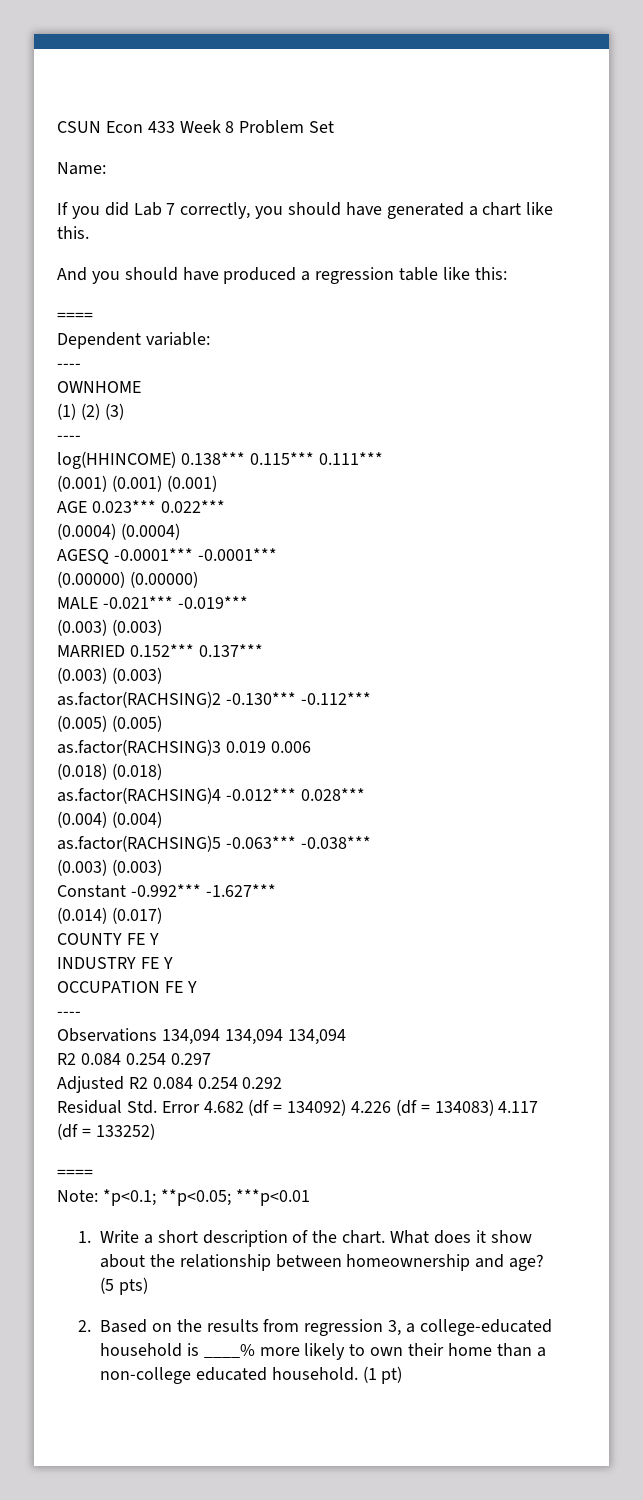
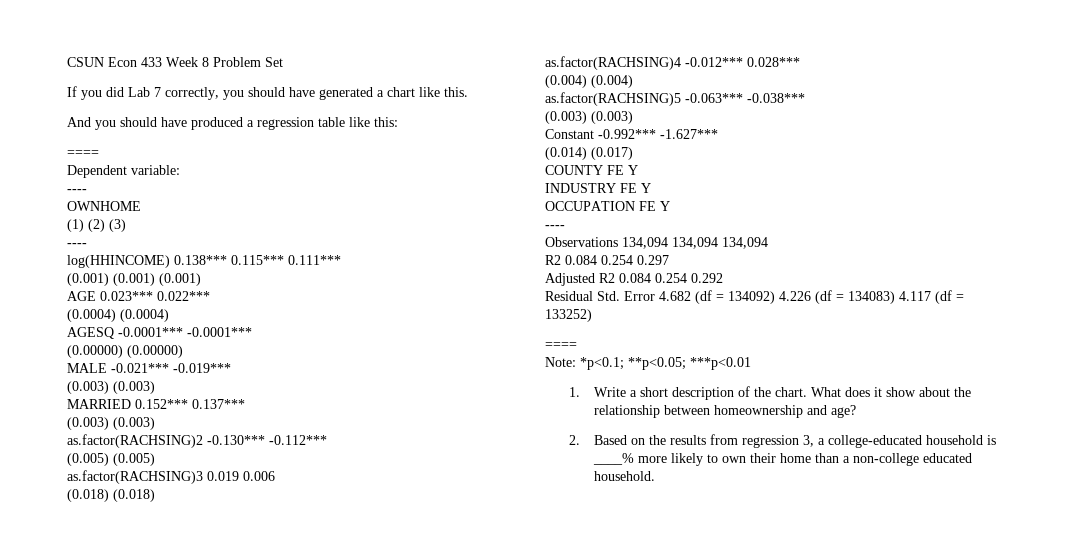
[57,162,106,175] // Name: -> (283, 62) none
[100,1277,148,1295] (5 pts) -> (856, 411) none
[362,1366,403,1384] (1 pt) -> (655, 476) none

